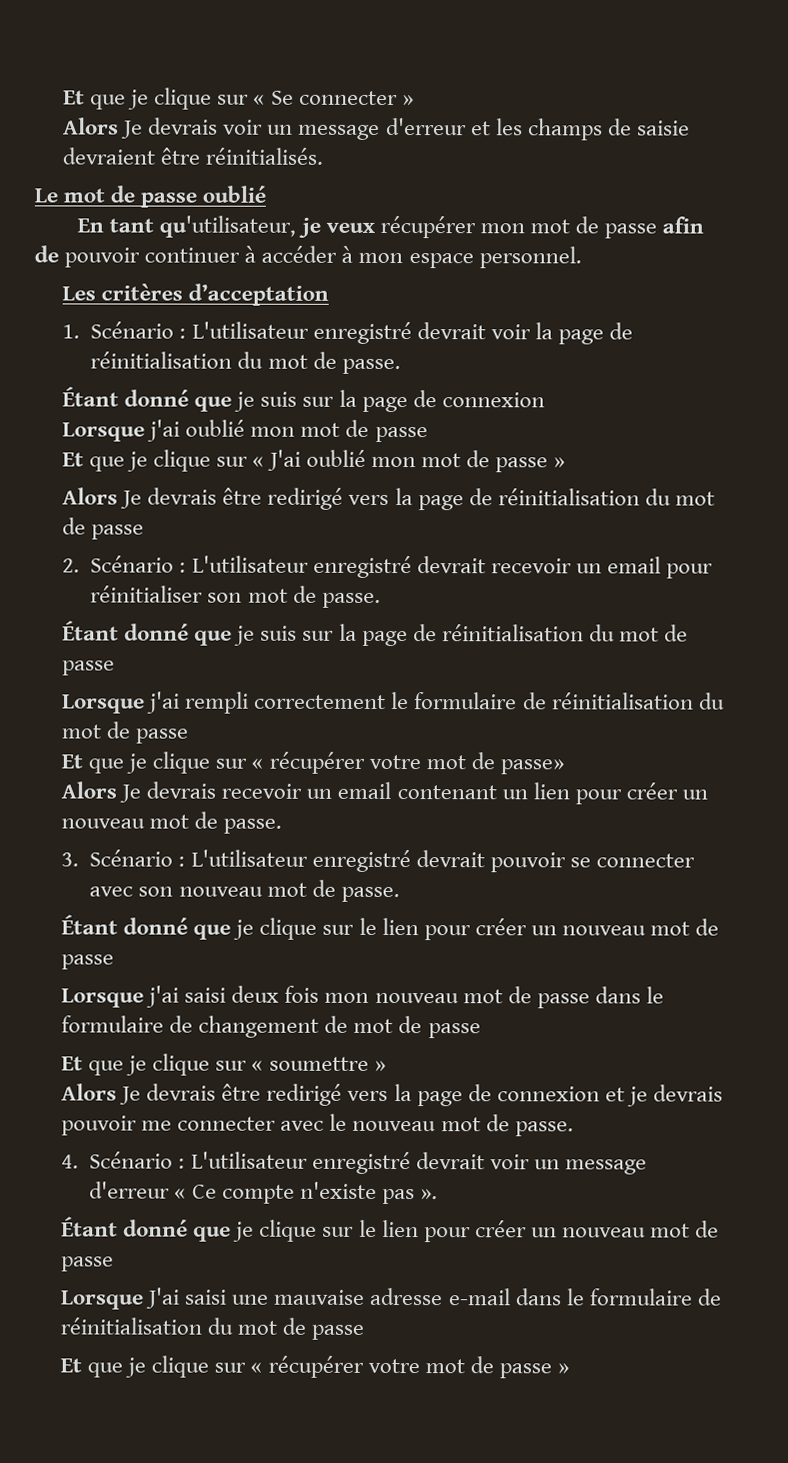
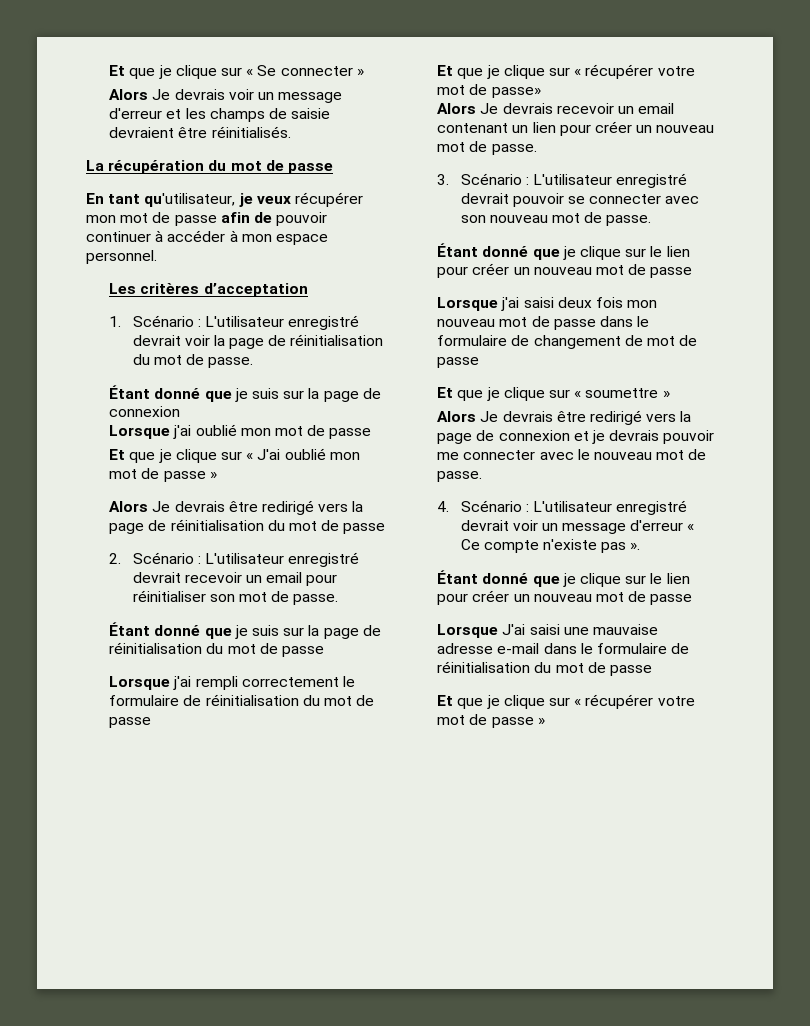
[34,185,267,208] Le mot de passe oublié -> [86,160,333,174] La récupération du mot de passe

